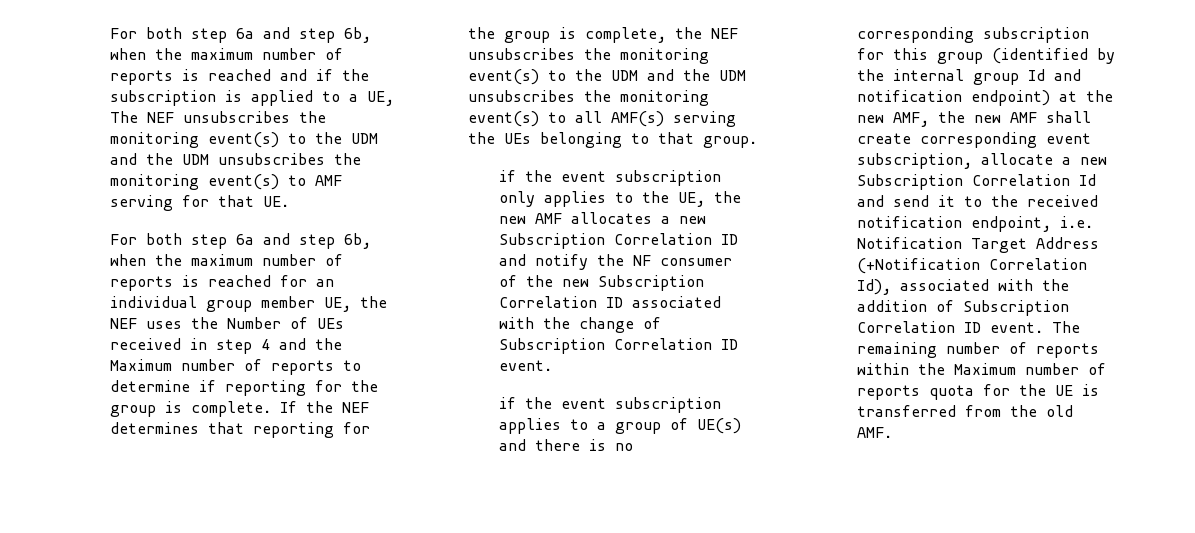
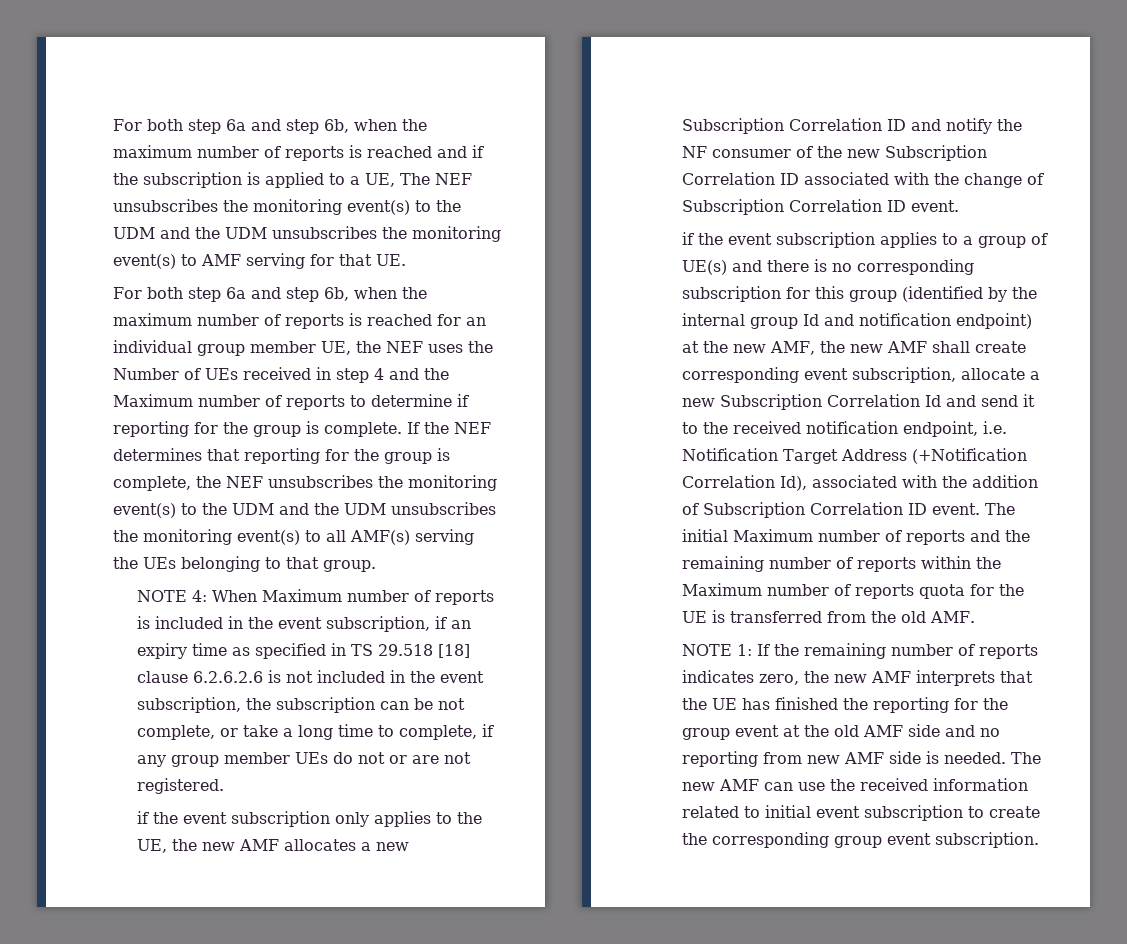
(757, 142) none -> [136,589,494,605] [136,616,471,632] [136,643,470,659] [136,670,484,683] [136,697,465,713] [136,724,494,740] [136,752,471,767] [136,778,224,794] // NOTE 4: When Maximum number of reports is included in the event subscription, if an expiry time as specified in TS 29.518 [18] clause 6.2.6.2.6 is not included in the event subscription, the subscription can be not complete, or take a long time to complete, if any group member UEs do not or are not registered.
(1081, 327) none -> [681,529,1030,545] initial Maximum number of reports and the
(893, 432) none -> [681,643,1038,659] [681,670,1033,686] [681,697,1008,713] [681,724,1000,740] [681,751,1041,767] [681,778,1028,791] [681,805,1040,821] [681,832,1039,848] // NOTE 1: If the remaining number of reports indicates zero, the new AMF interprets that the UE has finished the reporting for the group event at the old AMF side and no reporting from new AMF side is needed. The new AMF can use the received information related to initial event subscription to create the corresponding group event subscription.

